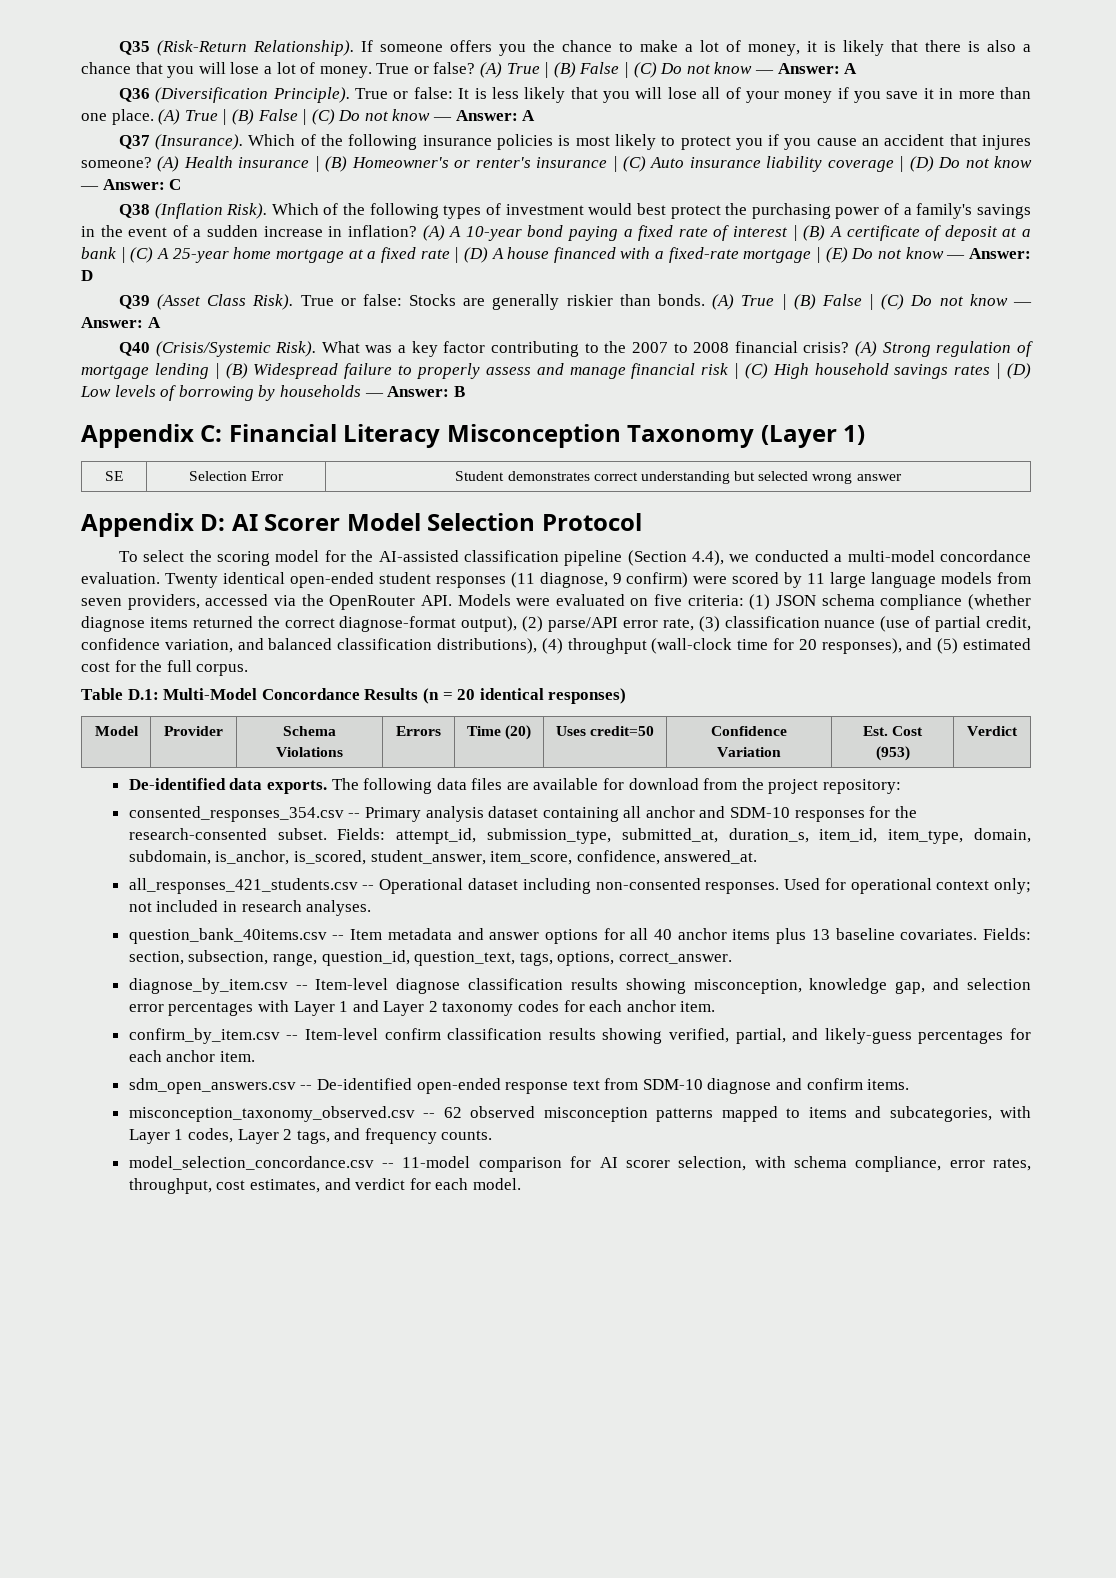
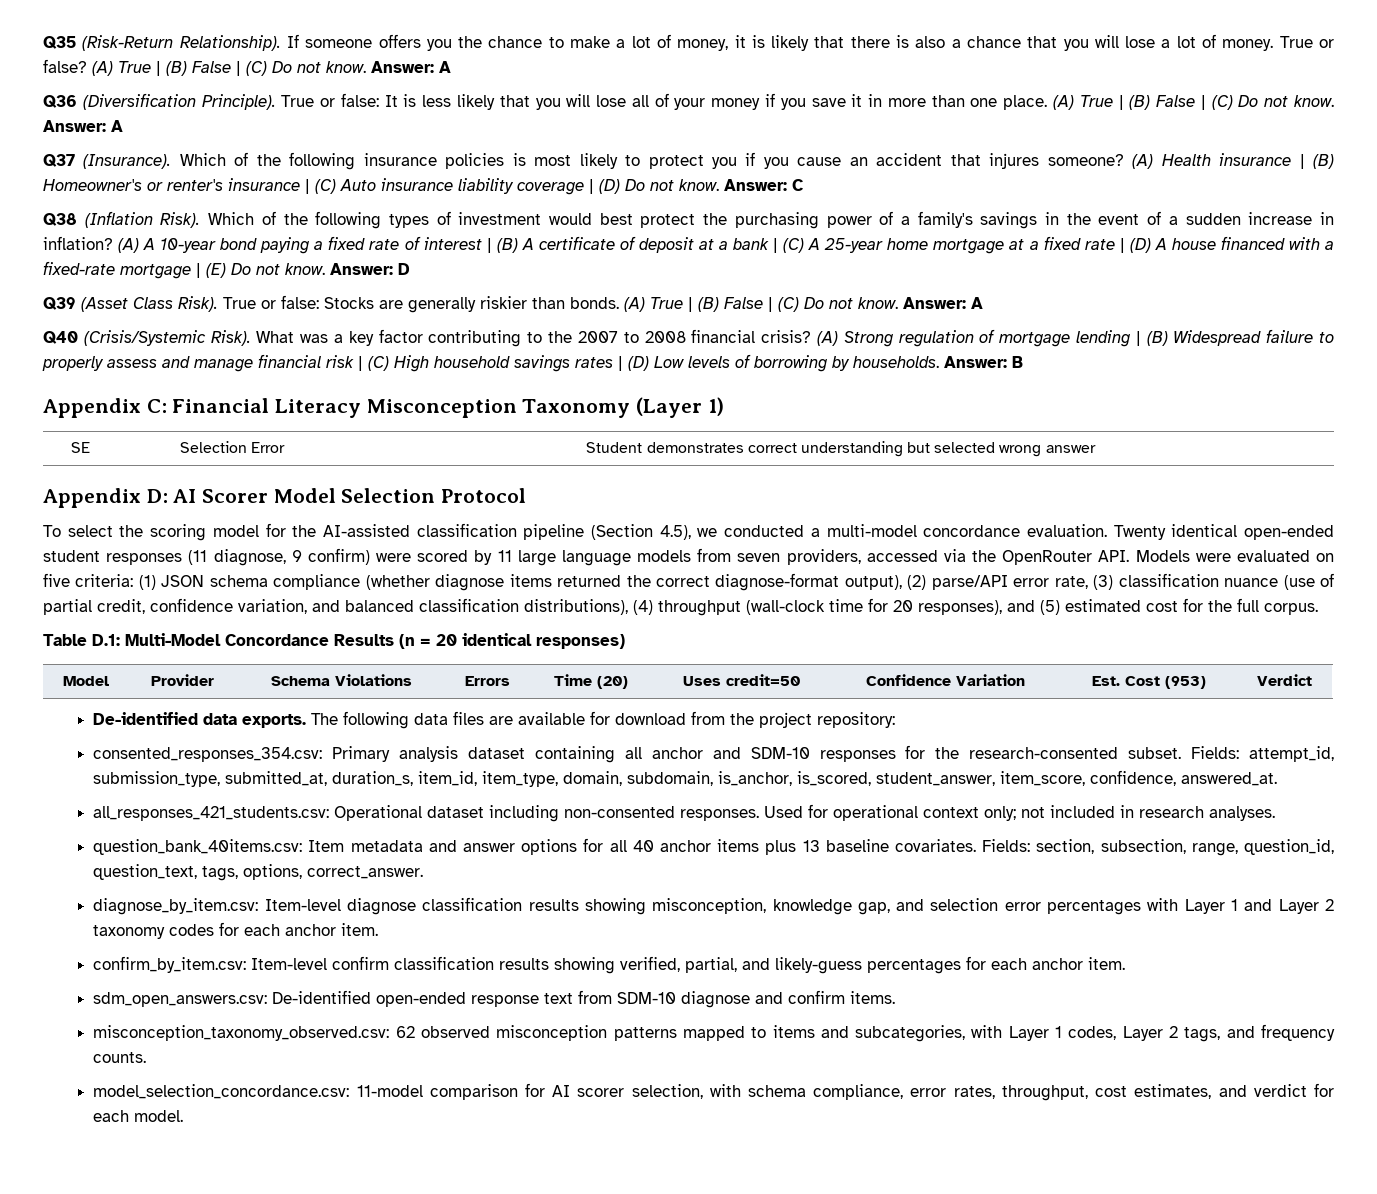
[714,62,774,74] know — -> [326,61,366,73] know.
[392,109,453,121] know — -> [1294,95,1335,107] know.
[994,156,1033,168] [80,186,99,190] know — -> [679,179,719,191] know.
[905,247,966,259] know — -> [285,263,325,275] know.
[969,294,1032,306] know — -> [858,297,898,309] know.
[279,385,384,397] households — -> [853,356,939,368] households.
[692,550,725,566] 4.4), -> [659,525,691,540] 4.5),
[128,806,361,822] consented_responses_354.csv -- -> [93,747,323,762] consented_responses_354.csv:
[128,878,375,894] all_responses_421_students.csv -- -> [93,806,330,821] all_responses_421_students.csv:
[128,928,345,944] question_bank_40items.csv -- -> [93,839,303,855] question_bank_40items.csv:
[128,978,308,994] diagnose_by_item.csv -- -> [93,898,259,915] diagnose_by_item.csv:
[128,1028,299,1044] confirm_by_item.csv -- -> [93,956,247,973] confirm_by_item.csv:
[128,1078,313,1094] sdm_open_answers.csv -- -> [93,992,268,1007] sdm_open_answers.csv:
[128,1106,436,1122] misconception_taxonomy_observed.csv -- -> [93,1025,390,1041] misconception_taxonomy_observed.csv:
[128,1156,395,1170] model_selection_concordance.csv -- -> [93,1084,350,1099] model_selection_concordance.csv:

